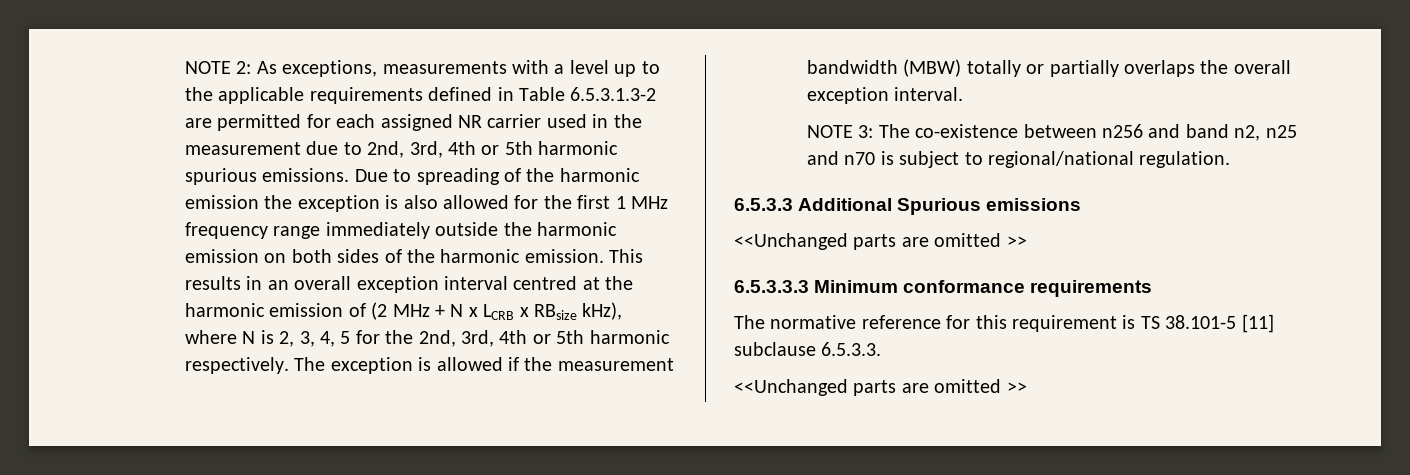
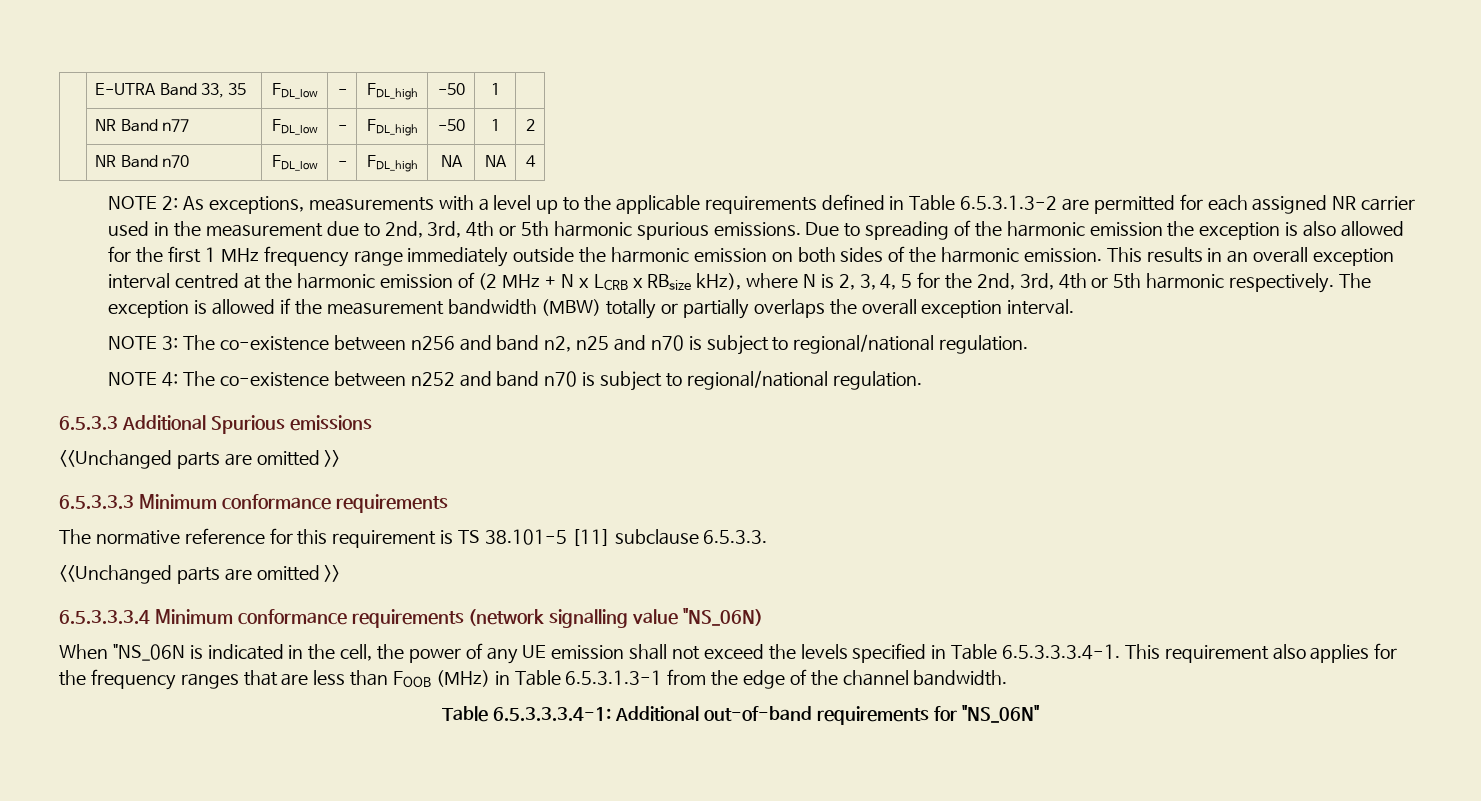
(184, 67) none -> [95,83,247,98] [271,83,318,99] [337,89,347,95] [366,83,418,100] [437,83,465,95] [490,83,500,95] [95,119,190,132] [271,119,318,135] [337,125,347,131] [366,119,418,136] [437,119,465,131] [490,119,500,131] [525,119,535,131] [95,155,190,168] [271,155,318,171] [337,161,347,167] [366,155,418,172] [440,155,463,167] [484,155,507,167] [525,155,536,167] | E-UTRA Band 33, 35 | FDL_low | - | FDL_high | -50 | 1 | // | NR Band n77 | FDL_low | - | FDL_high | -50 | 1 | 2 // | NR Band n70 | FDL_low | - | FDL_high | NA | NA | 4 //
(1231, 159) none -> [108,370,922,391] // NOTE 4: The co-existence between n252 and band n70 is subject to regional/national regulation.
(1027, 387) none -> [59,608,764,628] [59,643,1398,664] [59,669,1008,690] [442,705,1040,725] // 6.5.3.3.3.4 Minimum conformance requirements (network signalling value "NS_06N) // When "NS_06N is indicated in the cell, the power of any UE emission shall not exceed the levels specified in Table 6.5.3.3.3.4-1. This requirement also applies for the frequency ranges that are less than FOOB (MHz) in Table 6.5.3.1.3-1 from the edge of the channel bandwidth. // Table 6.5.3.3.3.4-1: Additional out-of-band requirements for "NS_06N"

